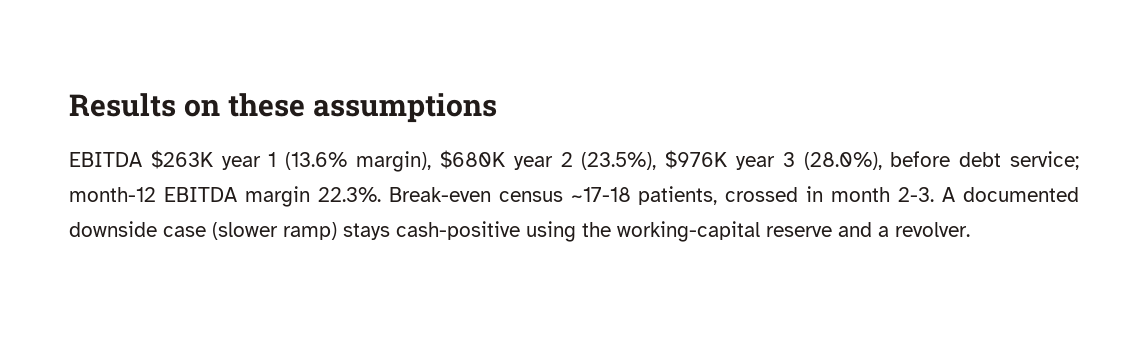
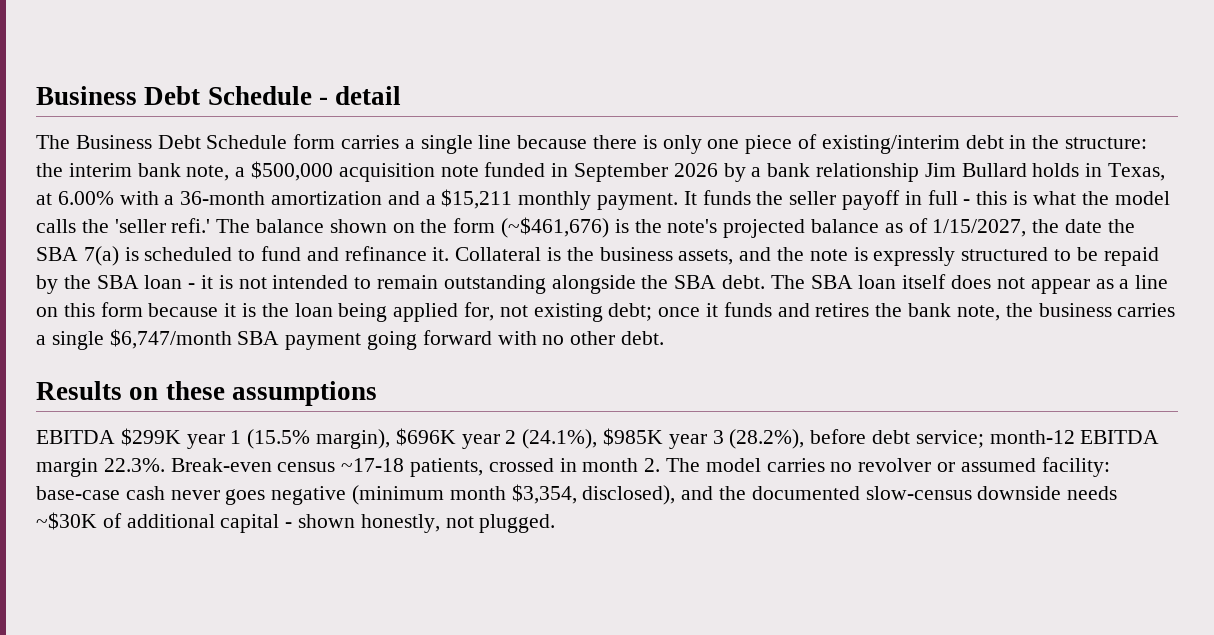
(69, 105) none -> [36,86,402,105] [36,134,1148,154] [36,161,1166,182] [36,189,1170,210] [36,217,1135,238] [36,246,1159,266] [36,274,1169,294] [36,302,1176,322] [36,329,665,350] Business Debt Schedule - detail // The Business Debt Schedule form carries a single line because there is only one piece of existing/interim debt in the structure: the interim bank note, a $500,000 acquisition note funded in September 2026 by a bank relationship Jim Bullard holds in Texas, at 6.00% with a 36-month amortization and a $15,211 monthly payment. It funds the seller payoff in full - this is what the model calls the 'seller refi.' The balance shown on the form (~$461,676) is the note's projected balance as of 1/15/2027, the date the SBA 7(a) is scheduled to fund and refinance it. Collateral is the business assets, and the note is expressly structured to be repaid by the SBA loan - it is not intended to remain outstanding alongside the SBA debt. The SBA loan itself does not appear as a line on this form because it is the loan being applied for, not existing debt; once it funds and retires the bank note, the business carries a single $6,747/month SBA payment going forward with no other debt. //
[150,150,213,169] $263K -> [120,428,181,446] $299K
[285,150,728,172] (13.6% margin), $680K year 2 (23.5%), $976K -> [247,428,664,449] (15.5% margin), $696K year 2 (24.1%), $985K
[803,152,882,170] (28.0%), -> [729,429,805,449] (28.2%),
[898,187,1079,202] [69,221,970,242] 2-3. A documented downside case (slower ramp) stays cash-positive using the working-capital reserve and a revolver. -> [644,457,1110,477] [36,484,1118,505] [36,512,556,533] 2. The model carries no revolver or assumed facility: base-case cash never goes negative (minimum month $3,354, disclosed), and the documented slow-census downside needs ~$30K of additional capital - shown honestly, not plugged.

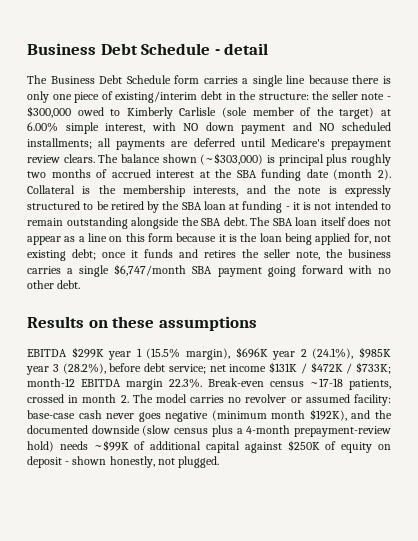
[68,161,1166,182] [36,189,1170,210] [36,217,1135,238] [36,246,450,266] interim bank note, a $500,000 acquisition note funded in September 2026 by a bank relationship Jim Bullard holds in Texas, at 6.00% with a 36-month amortization and a $15,211 monthly payment. It funds the seller payoff in full - this is what the model calls the 'seller refi.' The balance shown on the form (~$461,676) is the note's projected balance as of 1/15/2027, the date the SBA 7(a) is scheduled to fund and refinance it. -> [331,91,391,100] [27,106,392,119] [27,122,391,134] [27,138,391,150] [27,153,391,166] [27,169,391,181] seller note - $300,000 owed to Kimberly Carlisle (sole member of the target) at 6.00% simple interest, with NO down payment and NO scheduled installments; all payments are deferred until Medicare's prepayment review clears. The balance shown (~$303,000) is principal plus roughly two months of accrued interest at the SBA funding date (month 2).
[599,247,734,265] business assets, -> [122,185,239,197] membership interests,
[1103,247,1159,266] repaid -> [110,201,144,210] retired
(183, 282) none -> [229,201,283,213] at funding
[908,303,952,317] bank -> [264,249,290,258] seller
(984, 439) none -> [209,362,391,374] net income $131K / $472K / $733K;
[511,484,676,505] $3,354, disclosed), -> [309,409,347,421] $192K),
[865,486,1118,500] [36,512,280,533] slow-census downside needs ~$30K of additional capital -> [91,425,392,437] [27,440,392,453] [27,456,62,468] downside (slow census plus a 4-month prepayment-review hold) needs ~$99K of additional capital against $250K of equity on deposit

